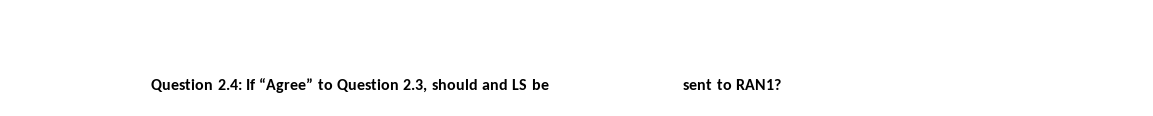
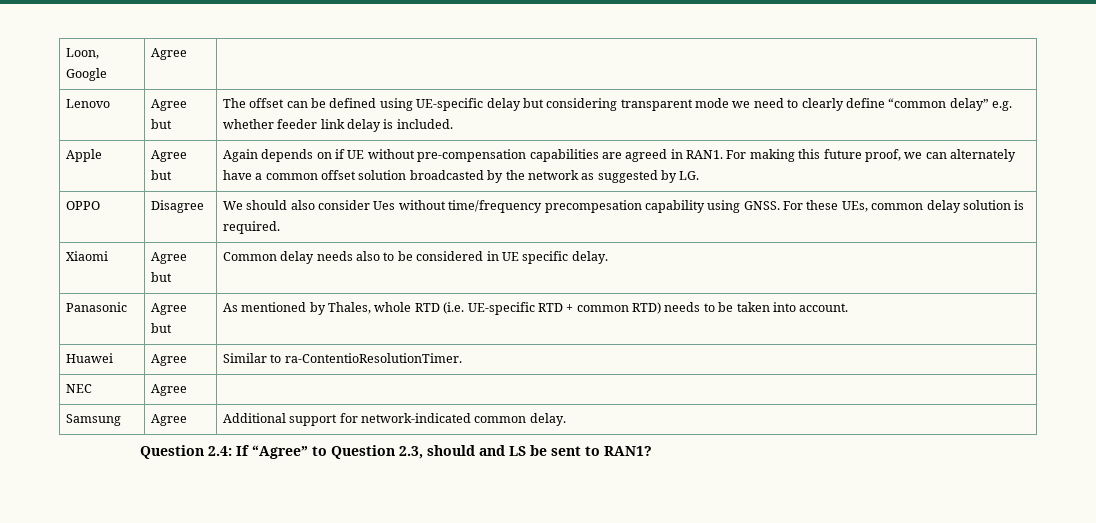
(151, 85) none -> [65,48,99,59] [65,68,107,81] [150,48,187,60] [65,99,110,108] [150,99,187,111] [150,119,172,129] [222,98,1013,111] [222,119,453,132] [65,149,102,162] [150,150,187,162] [150,170,172,180] [222,149,1017,162] [222,170,700,183] [65,201,100,210] [150,200,204,213] [222,200,1025,213] [222,221,280,234] [65,251,108,261] [150,252,187,264] [150,272,172,282] [222,251,608,264] [65,302,127,312] [150,303,187,315] [150,323,172,333] [222,302,849,315] [65,353,113,363] [150,354,187,366] [222,353,462,363] [65,384,92,393] [150,384,187,396] [65,414,121,426] [150,414,187,426] [222,413,566,426] Loon, Google | Agree | // Lenovo | Agree but | The offset can be defined using UE-specific delay but considering transparent mode we need to clearly define “common delay” e.g. whether feeder link delay is included. // Apple | Agree but | Again depends on if UE without pre-compensation capabilities are agreed in RAN1. For making this future proof, we can alternately have a common offset solution broadcasted by the network as suggested by LG. // OPPO | Disagree | We should also consider Ues without time/frequency precompesation capability using GNSS. For these UEs, common delay solution is required. // Xiaomi | Agree but | Common delay needs also to be considered in UE specific delay. // Panasonic | Agree but | As mentioned by Thales, whole RTD (i.e. UE-specific RTD + common RTD) needs to be taken into account. // Huawei | Agree | Similar to ra-ContentioResolutionTimer. // NEC | Agree | // Samsung | Agree | Additional support for network-indicated common delay. //

